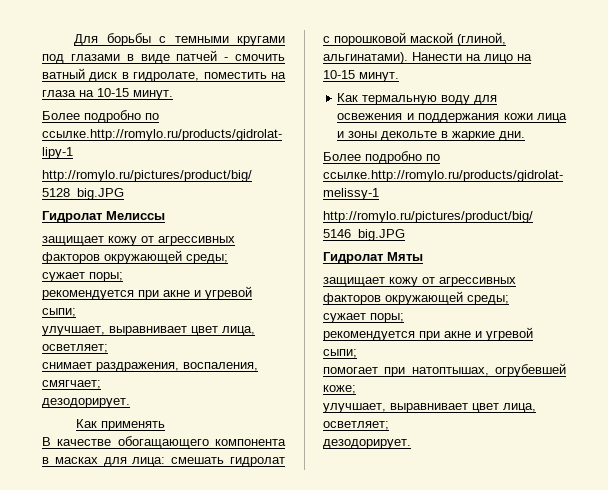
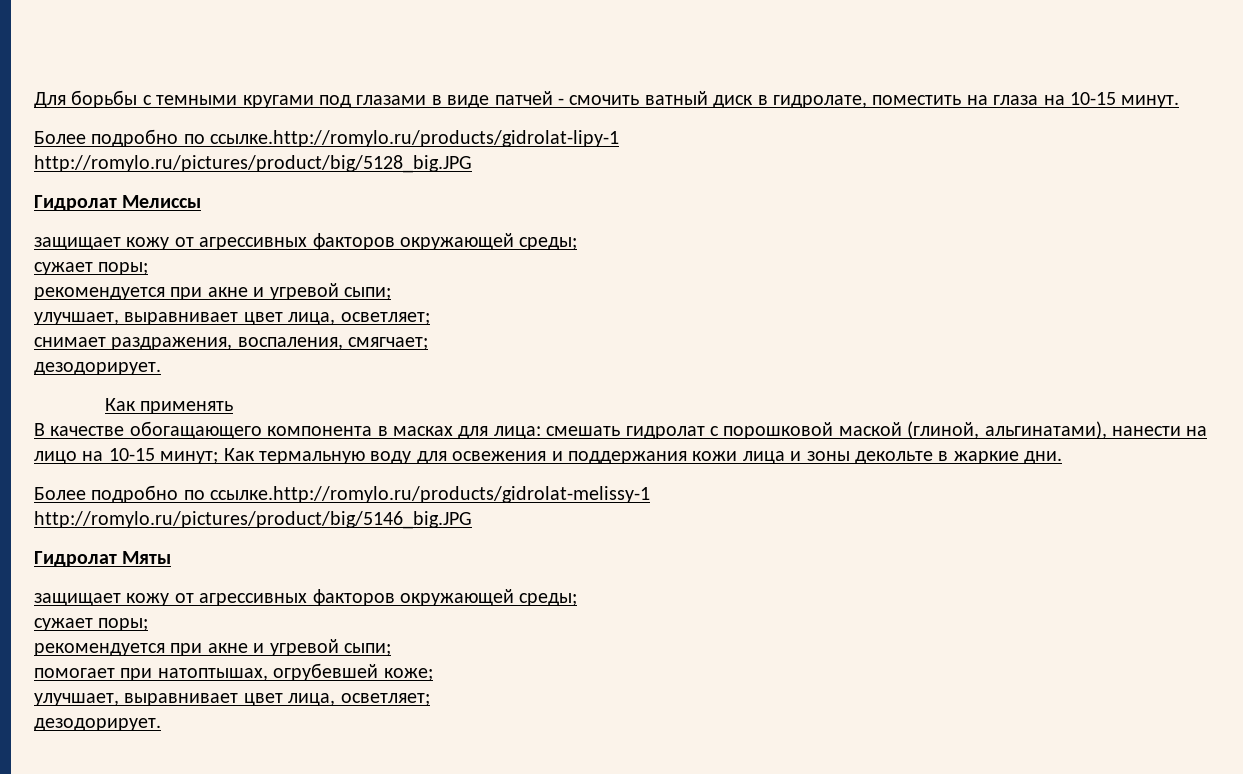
[323,52,462,64] альгинатами). Нанести -> [984,421,1181,439] альгинатами), нанести
[359,72,399,82] минут. // -> [160,451,219,464] минут;

